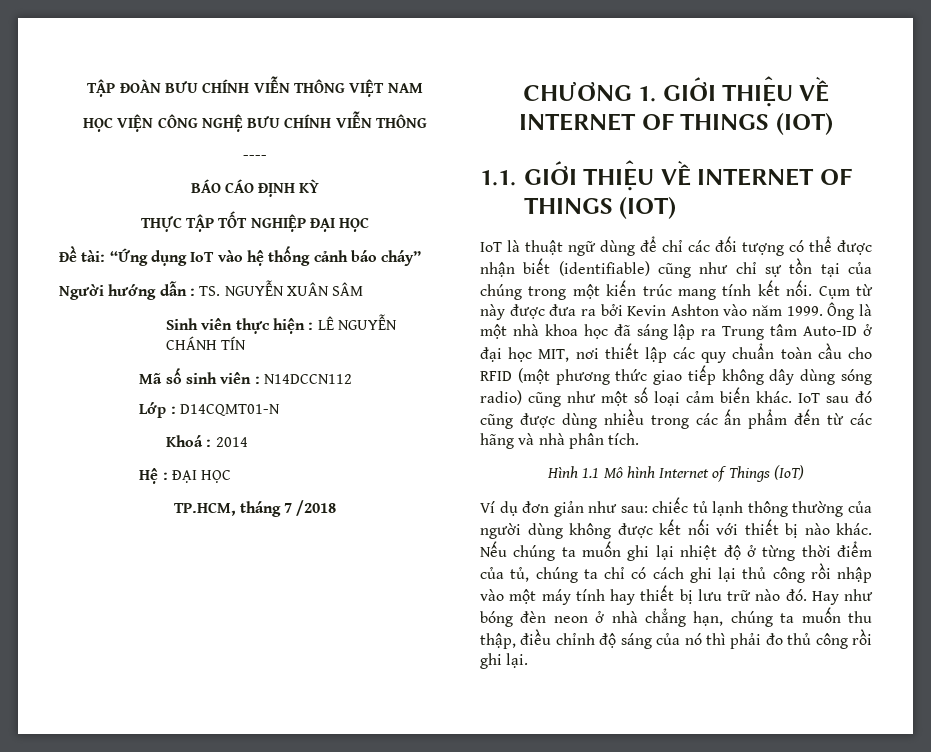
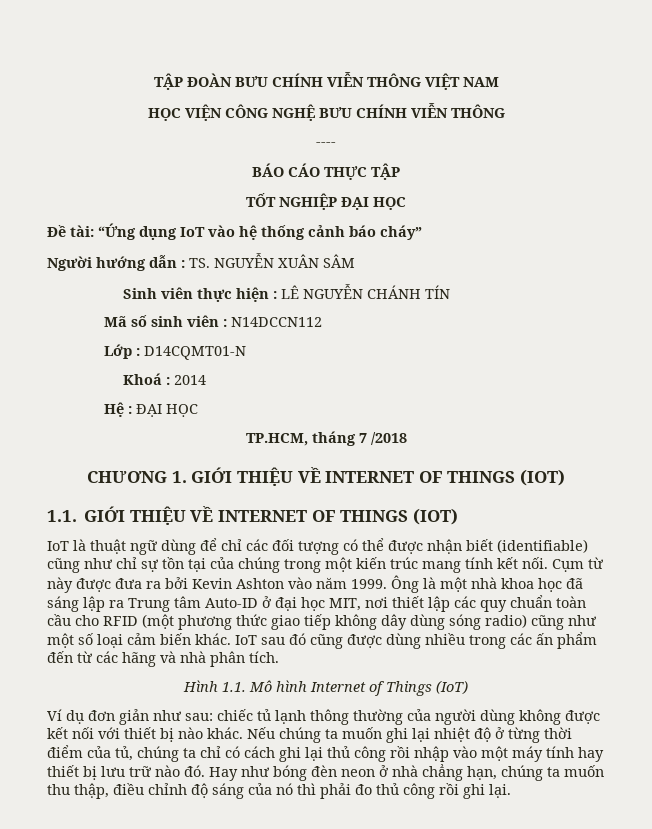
[258,179,320,197] ĐỊNH KỲ // -> (320, 170) none
(215, 223) none -> (400, 171) //
[582,468,600,478] 1.1 -> [222,682,246,692] 1.1.

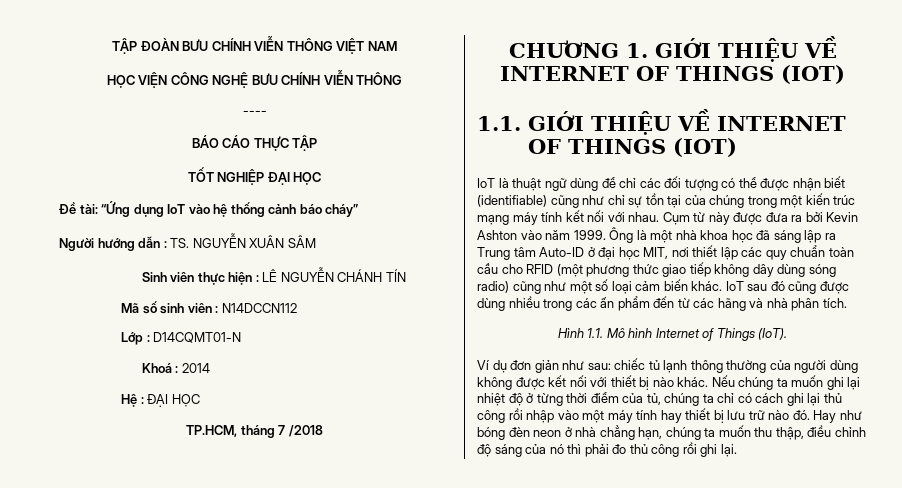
[422,557,548,573] mang tính kết nối. -> [477,210,660,225] mạng máy tính kết nối với nhau.
[436,680,468,694] (IoT) -> [758,328,788,340] (IoT).

